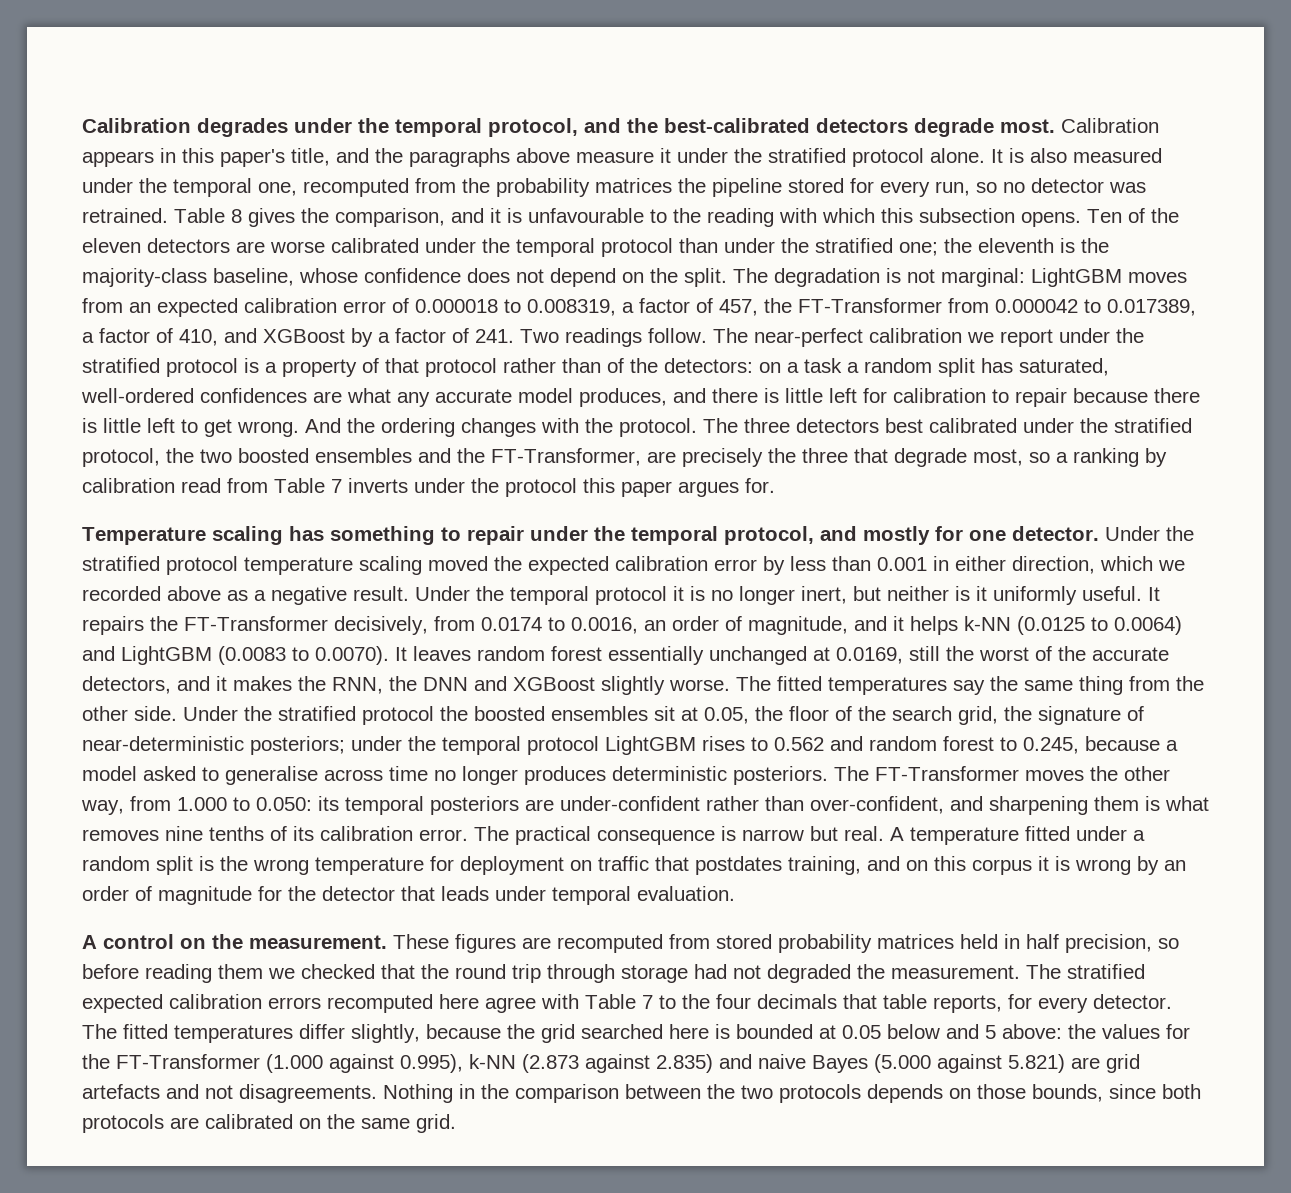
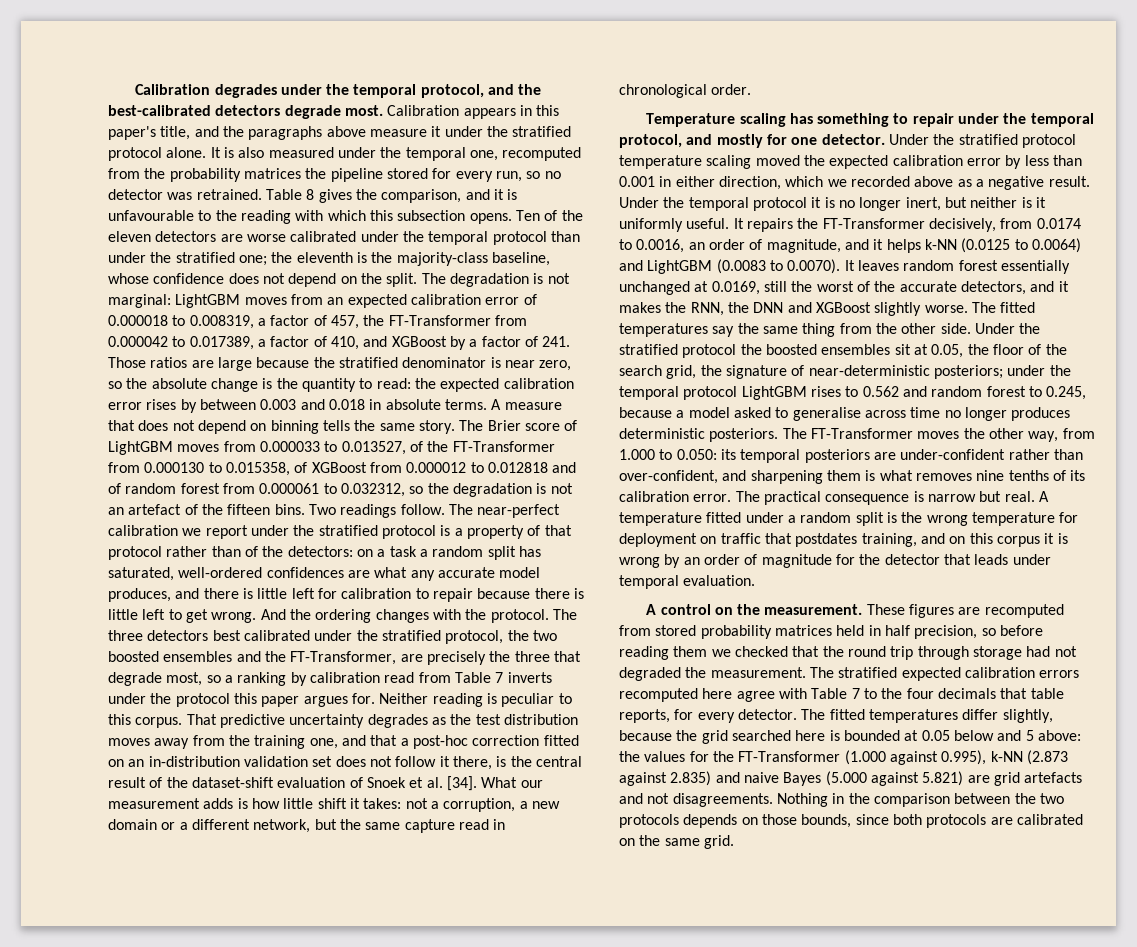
(514, 336) none -> [108,357,572,371] [108,378,574,392] [108,399,562,413] [108,420,578,434] [108,441,555,455] [108,462,577,476] [108,483,573,497] [108,504,305,515] Those ratios are large because the stratified denominator is near zero, so the absolute change is the quantity to read: the expected calibration error rises by between 0.003 and 0.018 in absolute terms. A measure that does not depend on binning tells the same story. The Brier score of LightGBM moves from 0.000033 to 0.013527, of the FT-Transformer from 0.000130 to 0.015358, of XGBoost from 0.000012 to 0.012818 and of random forest from 0.000061 to 0.032312, so the degradation is not an artefact of the fifteen bins.
(775, 485) none -> [379,693,572,707] [108,714,578,728] [108,735,579,749] [108,756,582,770] [108,776,543,791] [108,798,560,812] [108,819,506,833] [619,84,752,98] Neither reading is peculiar to this corpus. That predictive uncertainty degrades as the test distribution moves away from the training one, and that a post-hoc correction fitted on an in-distribution validation set does not follow it there, is the central result of the dataset-shift evaluation of Snoek et al. [34]. What our measurement adds is how little shift it takes: not a corruption, a new domain or a different network, but the same capture read in chronological order.

